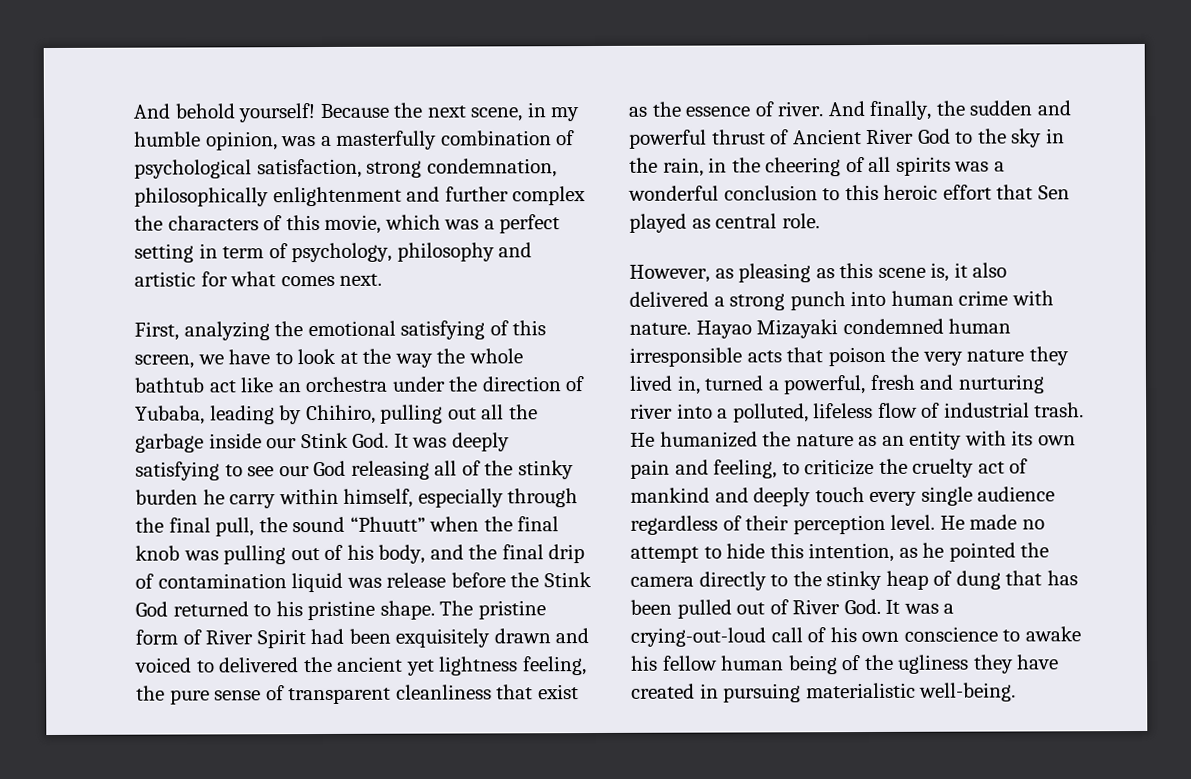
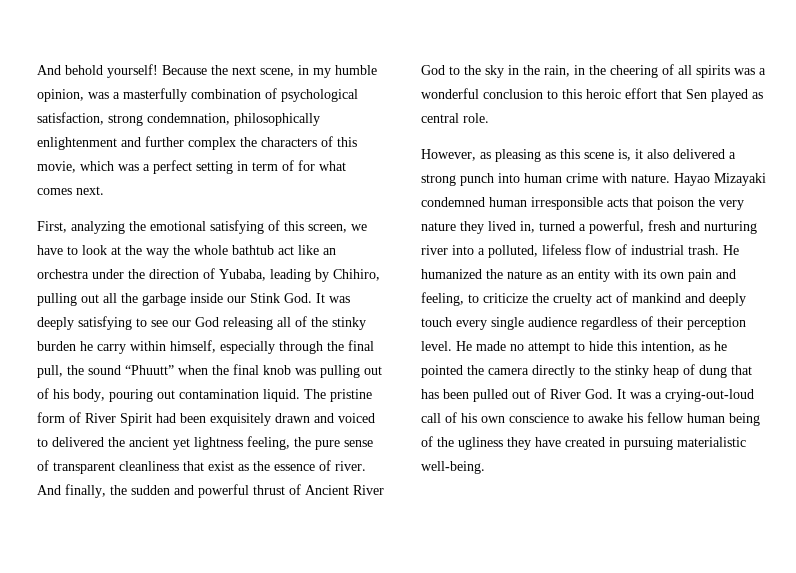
[291,242,533,263] [134,271,196,287] psychology, philosophy and artistic -> (294, 165) none
[429,544,586,564] [135,572,592,593] [135,600,435,621] and the final drip of contamination liquid was release before the Stink God returned to his pristine shape. -> [109,389,300,402] pouring out contamination liquid.

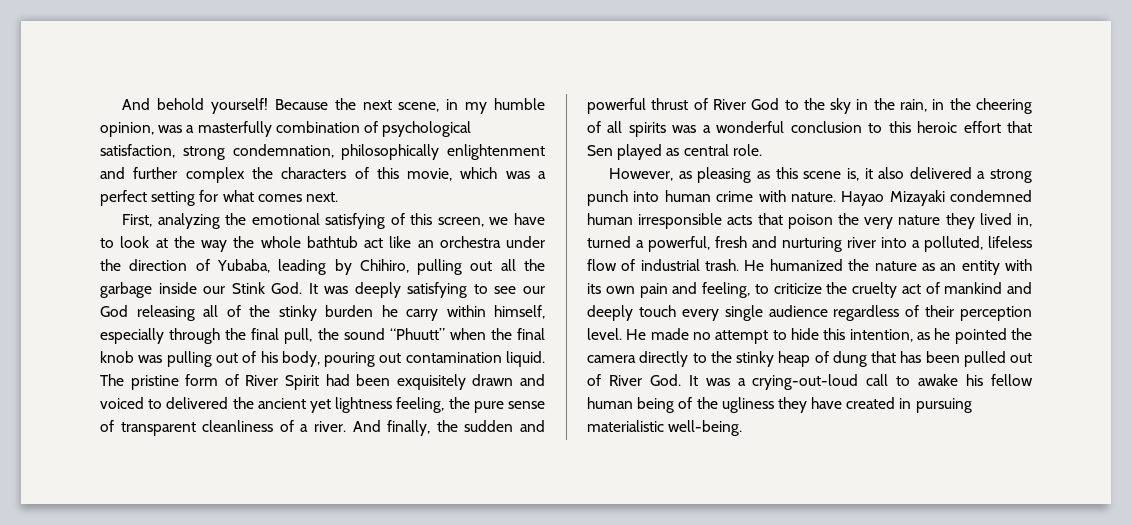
[237,160,294,171] in term of -> (196, 198) none
[183,460,331,471] that exist as the essence of -> [279,420,309,432] of a
[305,485,349,495] Ancient -> (708, 104) none
[445,412,569,423] of his own conscience -> (889, 380) none

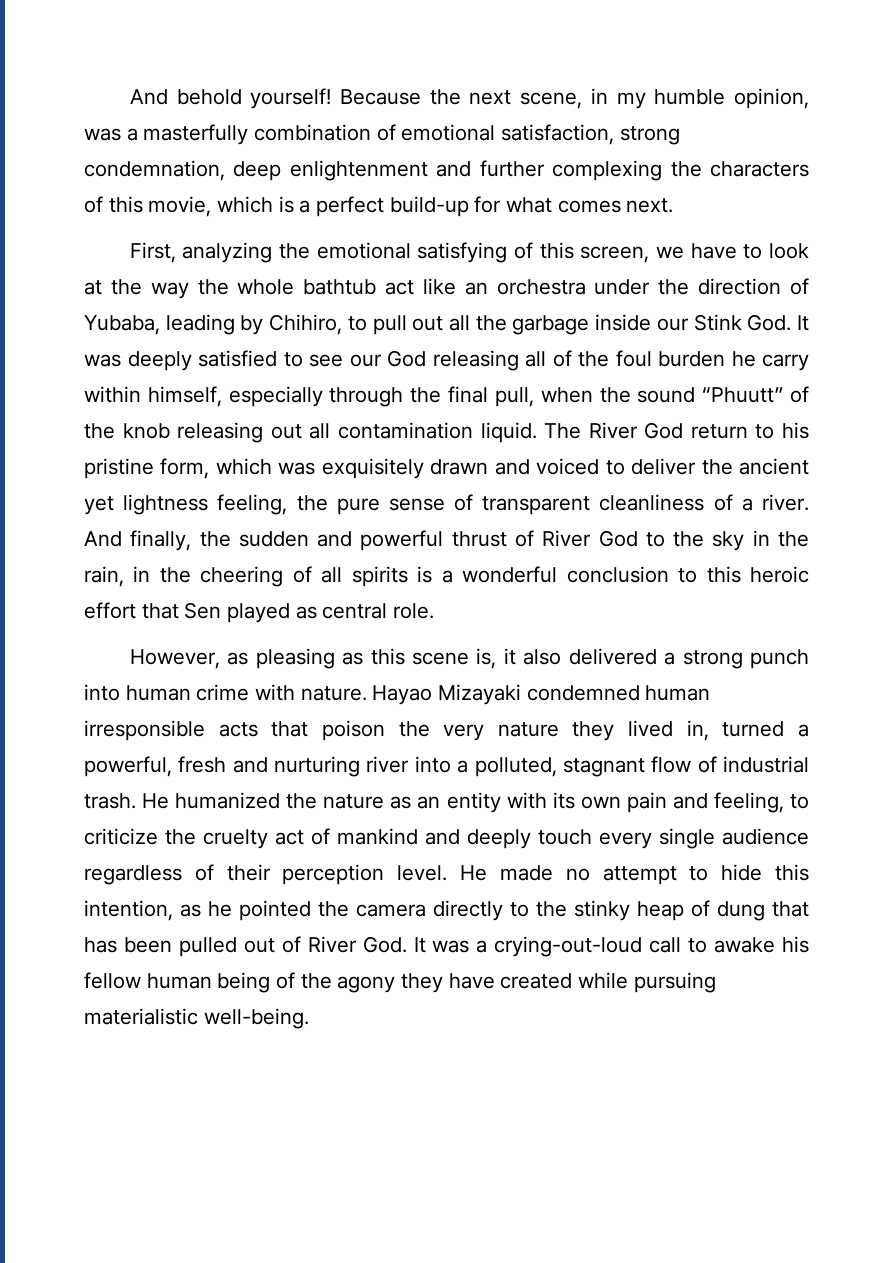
[382,121,472,137] psychological -> [401,124,496,141] emotional
[341,144,440,160] philosophically -> [233,161,282,181] deep
[185,167,245,183] complex -> [552,160,663,181] complexing
[505,171,530,179] was -> [278,196,294,213] is
[151,191,196,206] setting -> [389,196,469,217] build-up
[417,259,463,275] pulling -> [347,315,407,335] to pull
[407,282,468,298] satisfying -> [198,350,277,367] satisfied
[278,305,317,321] stinky -> [615,350,652,367] foul
(313, 336) none -> [540,387,593,403] when
[449,328,545,340] [100,351,545,367] [100,374,391,390] when the final knob was pulling out of his body, pouring out contamination liquid. The pristine form of River Spirit had been -> [790,386,810,403] [84,422,810,443] [84,458,316,479] of the knob releasing out all contamination liquid. The River God return to his pristine form, which was
[166,397,229,409] delivered -> [631,458,697,475] deliver
[672,125,697,133] was -> [417,566,433,583] is
[988,236,1032,248] lifeless -> [562,758,645,777] stagnant
[721,397,774,413] ugliness -> [337,976,396,993] agony
[899,398,912,409] in -> [578,972,629,989] while

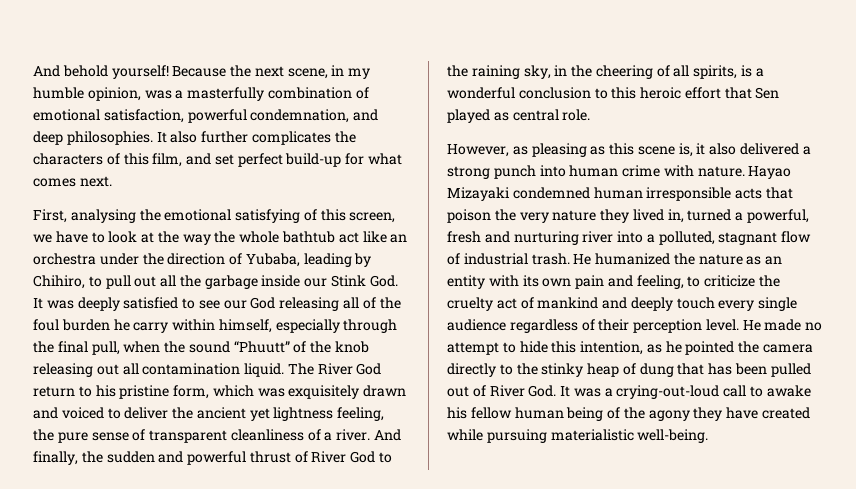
[619,126,680,145] [84,160,809,181] [84,196,311,217] strong condemnation, deep enlightenment and further complexing the characters of this movie, which is a -> [187,109,379,123] [33,131,356,145] [33,153,234,167] powerful condemnation, and deep philosophies. It also further complicates the characters of this film, and set
[182,242,273,263] analyzing -> [70,209,136,223] analysing
[712,530,810,551] [84,566,124,587] sky in the rain, -> [471,65,551,79] raining sky,
[351,566,408,587] spirits -> [693,65,738,79] spirits,

